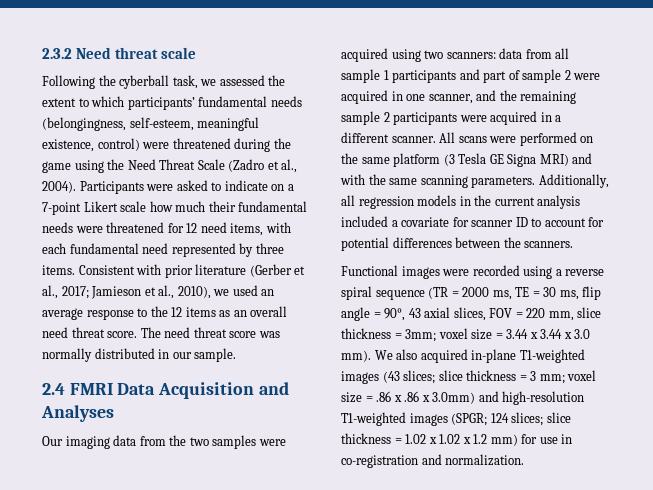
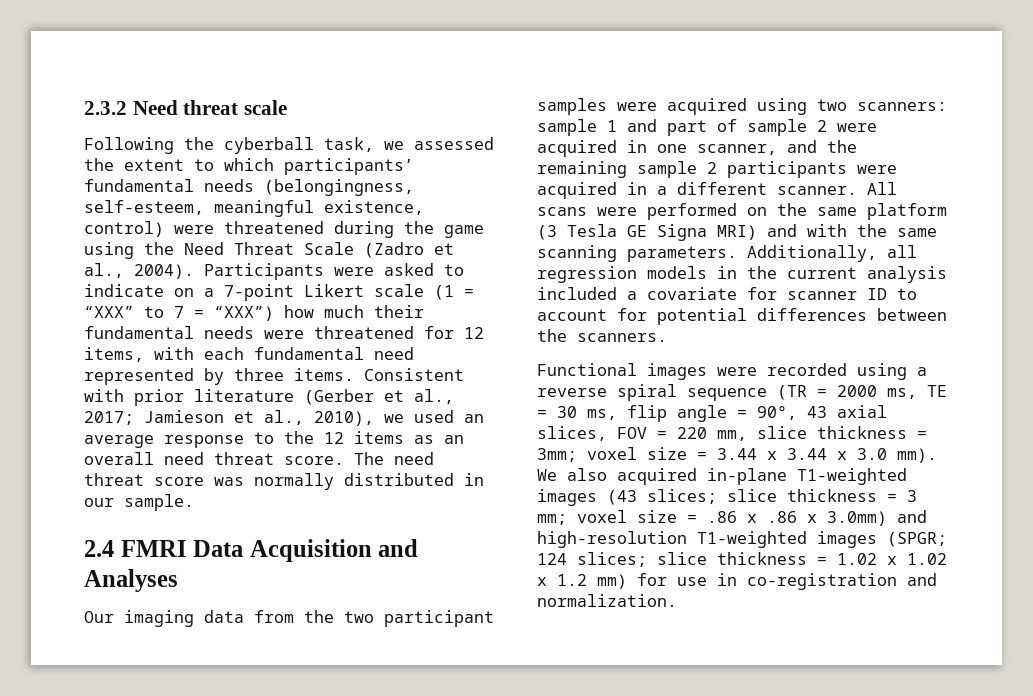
(147, 206) none -> [434,285,474,300] [84,306,274,321] (1 = “XXX” to 7 = “XXX”)
[200,222,227,233] need -> (484, 333) none
(209, 441) none -> [384,610,494,627] participant
[499,48,570,59] data from all -> (947, 106) none
[392,70,457,83] participants -> (617, 126) none

